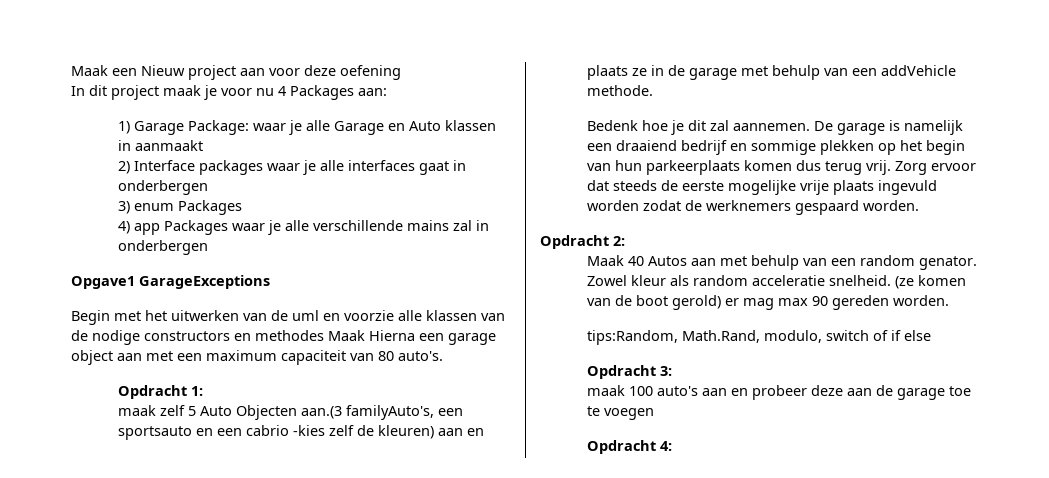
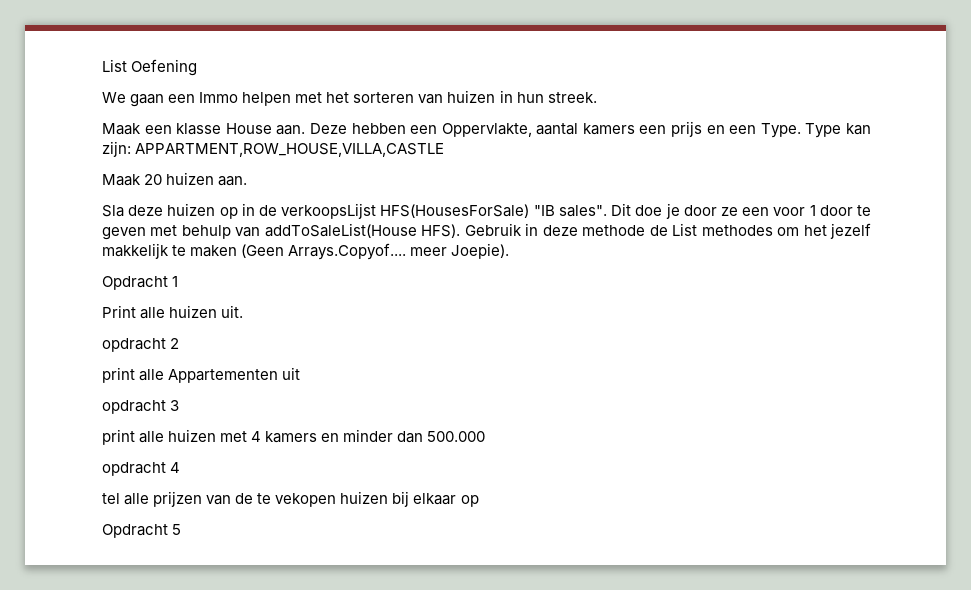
[71,65,401,80] [71,85,387,100] [118,120,497,135] [118,140,204,151] [118,160,467,175] [118,180,209,195] [118,200,243,215] [118,220,490,235] [118,240,209,255] [71,275,270,289] [71,310,505,325] [71,330,496,345] [71,350,443,365] [118,385,204,399] [118,405,464,420] [118,425,485,440] [587,65,957,80] [587,85,654,96] [587,120,964,135] [587,140,966,155] [587,160,977,175] [587,180,938,195] [587,200,920,215] [540,235,625,249] [587,255,978,270] [587,275,967,289] [587,295,950,310] [587,330,932,345] [587,365,673,379] [587,385,972,400] [587,406,655,420] [587,440,673,454] Maak een Nieuw project aan voor deze oefening // In dit project maak je voor nu 4 Packages aan: // 1) Garage Package: waar je alle Garage en Auto klassen in aanmaakt // 2) Interface packages waar je alle interfaces gaat in onderbergen // 3) enum Packages // 4) app Packages waar je alle verschillende mains zal in onderbergen // Opgave1 GarageExceptions // Begin met het uitwerken van de uml en voorzie alle klassen van de nodige constructors en methodes Maak Hierna een garage object aan met een maximum capaciteit van 80 auto's. // Opdracht 1: // maak zelf 5 Auto Objecten aan.(3 familyAuto's, een sportsauto en een cabrio -kies zelf de kleuren) aan en plaats ze in de garage met behulp van een addVehicle methode. // Bedenk hoe je dit zal aannemen. De garage is namelijk een draaiend bedrijf en sommige plekken op het begin van hun parkeerplaats komen dus terug vrij. Zorg ervoor dat steeds de eerste mogelijke vrije plaats ingevuld worden zodat de werknemers gespaard worden. // Opdracht 2: // Maak 40 Autos aan met behulp van een random genator. Zowel kleur als random acceleratie snelheid. (ze komen van de boot gerold) er mag max 90 gereden worden. // tips:Random, Math.Rand, modulo, switch of if else // Opdracht 3: // maak 100 auto's aan en probeer deze aan de garage toe te voegen // Opdracht 4: -> [102,59,198,76] [102,90,597,107] [102,121,872,138] [102,141,445,157] [102,172,248,186] [102,203,872,219] [102,223,871,240] [102,243,510,260] [102,276,179,290] [102,305,244,319] [102,338,180,352] [102,367,301,383] [102,400,180,414] [102,429,486,445] [102,462,181,476] [102,491,479,507] [102,524,182,538] List Oefening // We gaan een Immo helpen met het sorteren van huizen in hun streek. // Maak een klasse House aan. Deze hebben een Oppervlakte, aantal kamers een prijs en een Type. Type kan zijn: APPARTMENT,ROW_HOUSE,VILLA,CASTLE // Maak 20 huizen aan. // Sla deze huizen op in de verkoopsLijst HFS(HousesForSale) "IB sales". Dit doe je door ze een voor 1 door te geven met behulp van addToSaleList(House HFS). Gebruik in deze methode de List methodes om het jezelf makkelijk te maken (Geen Arrays.Copyof.... meer Joepie). // Opdracht 1 // Print alle huizen uit. // opdracht 2 // print alle Appartementen uit // opdracht 3 // print alle huizen met 4 kamers en minder dan 500.000 // opdracht 4 // tel alle prijzen van de te vekopen huizen bij elkaar op // Opdracht 5

